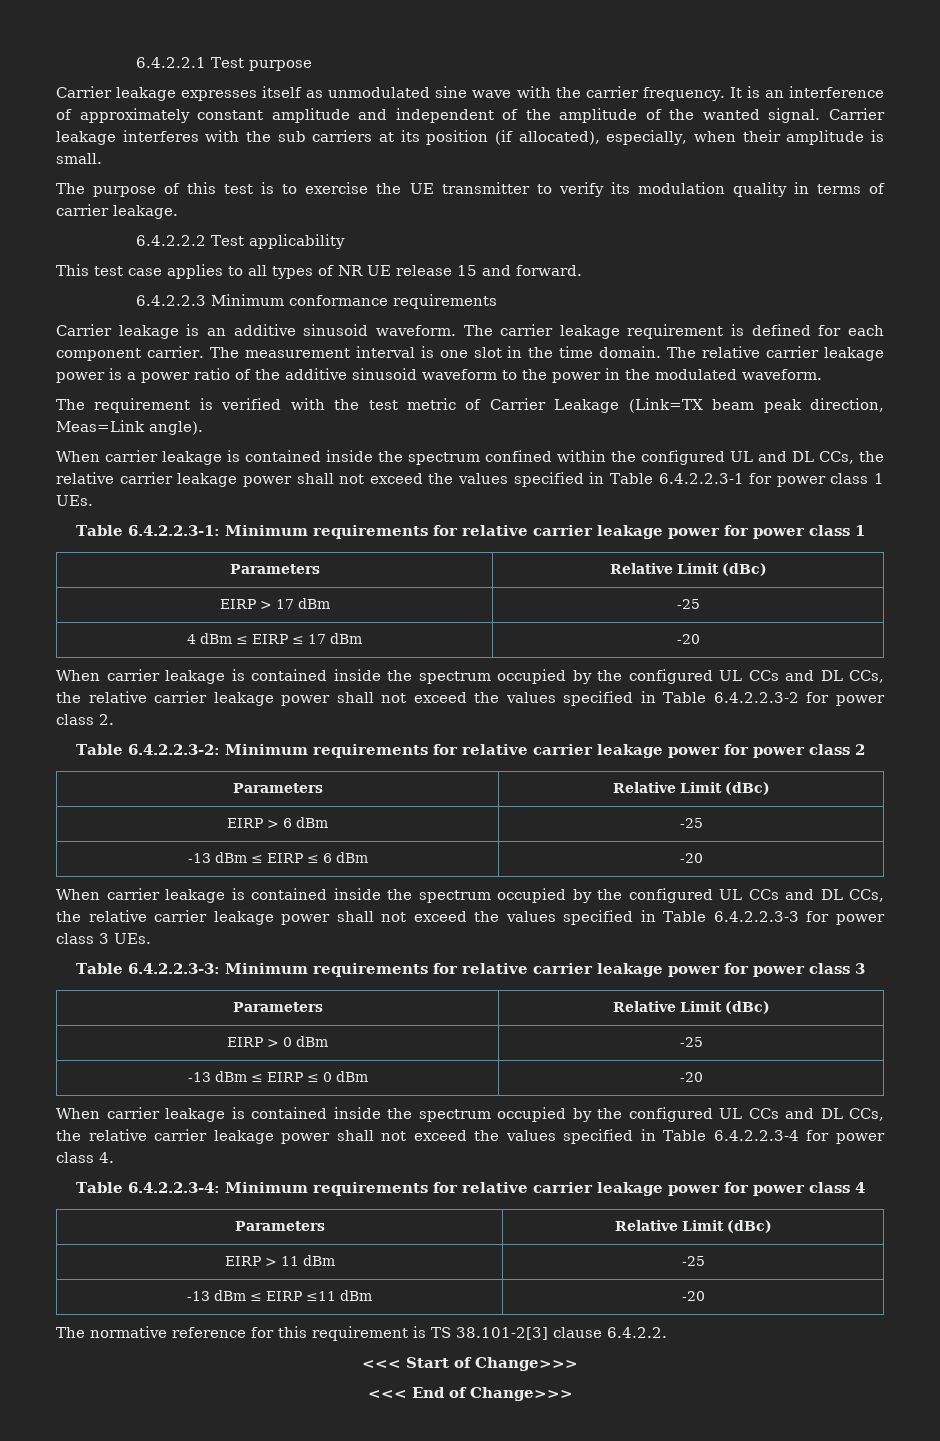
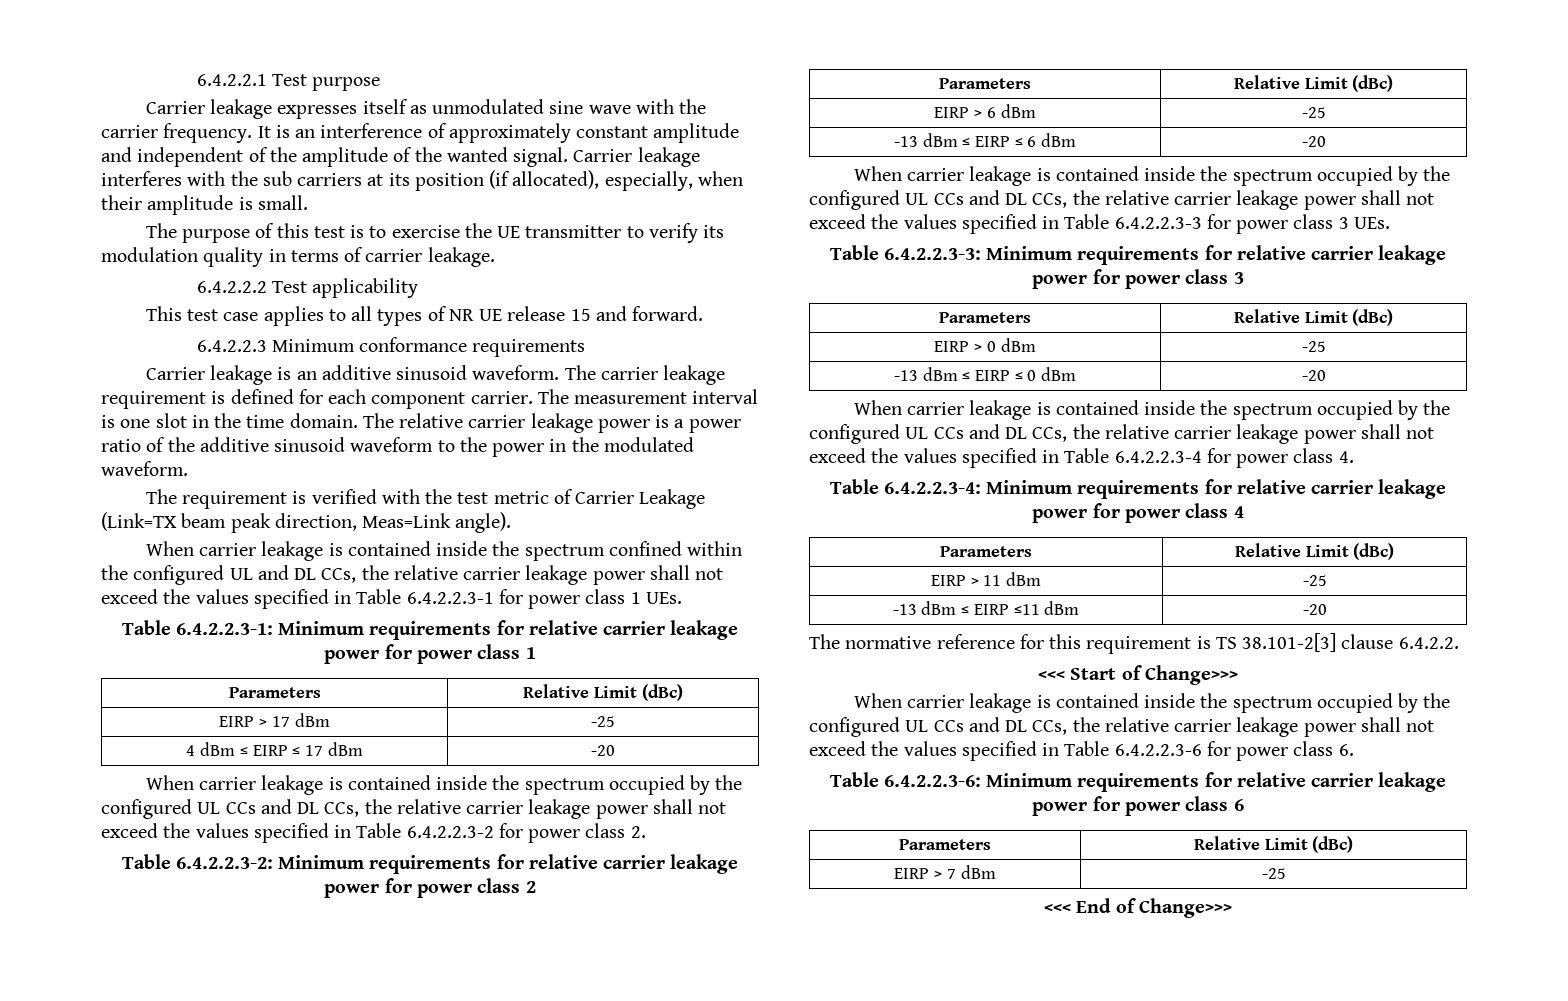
(578, 1364) none -> [853,693,1451,713] [809,717,1435,737] [809,741,1354,761] [829,772,1447,792] [1032,796,1244,816] [899,839,991,850] [1193,836,1354,853] [894,865,996,879] [1261,868,1286,879] // When carrier leakage is contained inside the spectrum occupied by the configured UL CCs and DL CCs, the relative carrier leakage power shall not exceed the values specified in Table 6.4.2.2.3-6 for power class 6. // Table 6.4.2.2.3-6: Minimum requirements for relative carrier leakage power for power class 6 // Parameters | Relative Limit (dBc) // EIRP > 7 dBm | -25

